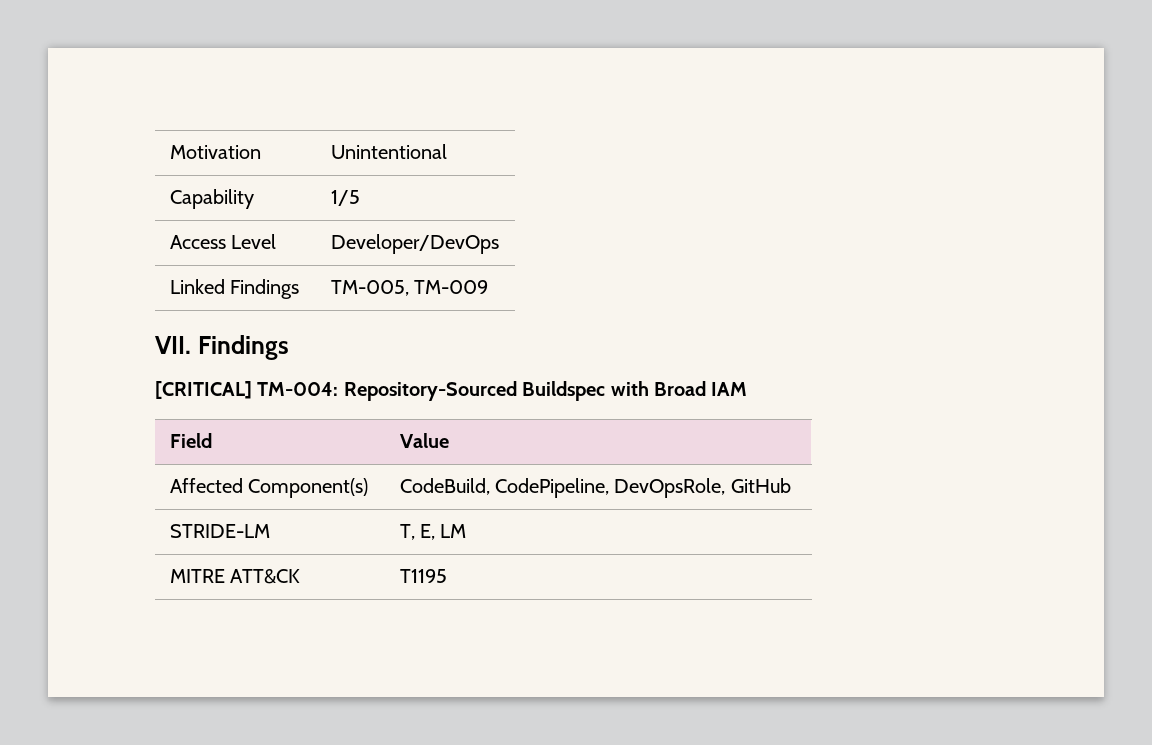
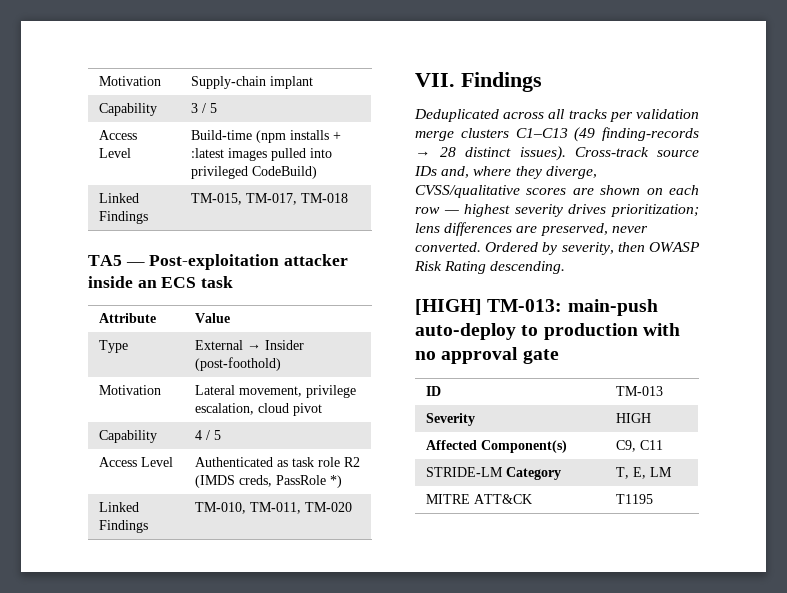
[169,145,261,159] [330,144,447,159] [169,189,254,209] [330,190,360,206] [169,234,277,249] [330,234,499,254] [169,279,300,299] [330,280,489,296] [155,335,289,360] [155,381,748,401] [169,433,212,448] [399,433,449,448] [169,478,369,498] [399,478,791,498] Motivation | Unintentional // Capability | 1/5 // Access Level | Developer/DevOps // Linked Findings | TM-005, TM-009 // VII. Findings // [CRITICAL] TM-004: Repository-Sourced Buildspec with Broad IAM // Field | Value // Affected Component(s) | CodeBuild, CodePipeline, DevOpsRole, GitHub -> [99,76,162,86] [191,76,314,89] [99,103,158,116] [191,103,218,113] [99,130,138,140] [99,148,132,158] [191,130,342,143] [191,148,333,161] [191,166,318,179] [99,193,140,203] [99,211,149,224] [191,193,349,205] [88,254,349,270] [88,276,234,288] [99,313,157,323] [195,313,231,323] [99,340,129,353] [195,340,305,350] [195,357,282,371] [99,385,162,395] [195,385,357,398] [195,403,323,416] [99,430,158,443] [195,430,222,440] [99,457,174,467] [195,457,361,467] [195,475,343,488] [99,502,140,512] [99,520,149,533] [195,502,353,514] [415,72,542,92] [414,109,699,122] [415,127,699,142] [415,146,699,161] [414,166,597,179] [415,185,699,198] [415,204,699,217] [415,222,648,236] [415,242,700,255] [414,261,566,274] [415,299,658,316] [415,323,680,340] [415,347,559,364] [426,386,442,396] [616,386,664,396] [426,413,476,426] [616,413,652,423] [426,440,568,453] [616,440,664,452] Motivation | Supply-chain implant // Capability | 3 / 5 // Access Level | Build-time (npm installs + :latest images pulled into privileged CodeBuild) // Linked Findings | TM-015, TM-017, TM-018 // TA5 — Post-exploitation attacker inside an ECS task // Attribute | Value // Type | External → Insider (post-foothold) // Motivation | Lateral movement, privilege escalation, cloud pivot // Capability | 4 / 5 // Access Level | Authenticated as task role R2 (IMDS creds, PassRole *) // Linked Findings | TM-010, TM-011, TM-020 // VII. Findings // Deduplicated across all tracks per validation merge clusters C1–C13 (49 finding-records → 28 distinct issues). Cross-track source IDs and, where they diverge, CVSS/qualitative scores are shown on each row — highest severity drives prioritization; lens differences are preserved, never converted. Ordered by severity, then OWASP Risk Rating descending. // [HIGH] TM-013: main-push auto-deploy to production with no approval gate // ID | TM-013 // Severity | HIGH // Affected Component(s) | C9, C11
(270, 531) none -> [506,467,562,480] Category

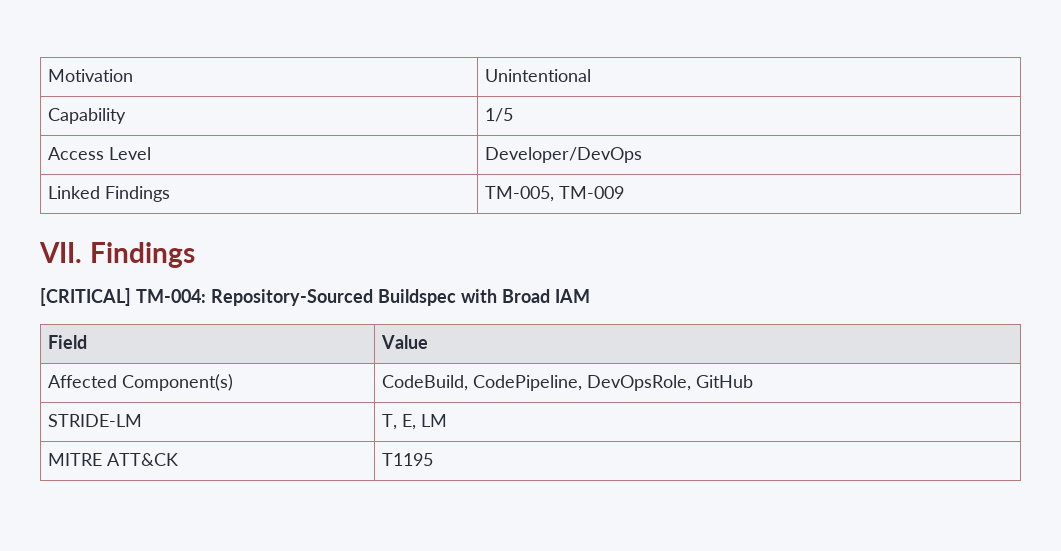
[99,76,162,86] [191,76,314,89] [99,103,158,116] [191,103,218,113] [99,130,138,140] [99,148,132,158] [191,130,342,143] [191,148,333,161] [191,166,318,179] [99,193,140,203] [99,211,149,224] [191,193,349,205] [88,254,349,270] [88,276,234,288] [99,313,157,323] [195,313,231,323] [99,340,129,353] [195,340,305,350] [195,357,282,371] [99,385,162,395] [195,385,357,398] [195,403,323,416] [99,430,158,443] [195,430,222,440] [99,457,174,467] [195,457,361,467] [195,475,343,488] [99,502,140,512] [99,520,149,533] [195,502,353,514] [415,72,542,92] [414,109,699,122] [415,127,699,142] [415,146,699,161] [414,166,597,179] [415,185,699,198] [415,204,699,217] [415,222,648,236] [415,242,700,255] [414,261,566,274] [415,299,658,316] [415,323,680,340] [415,347,559,364] [426,386,442,396] [616,386,664,396] [426,413,476,426] [616,413,652,423] [426,440,568,453] [616,440,664,452] Motivation | Supply-chain implant // Capability | 3 / 5 // Access Level | Build-time (npm installs + :latest images pulled into privileged CodeBuild) // Linked Findings | TM-015, TM-017, TM-018 // TA5 — Post-exploitation attacker inside an ECS task // Attribute | Value // Type | External → Insider (post-foothold) // Motivation | Lateral movement, privilege escalation, cloud pivot // Capability | 4 / 5 // Access Level | Authenticated as task role R2 (IMDS creds, PassRole *) // Linked Findings | TM-010, TM-011, TM-020 // VII. Findings // Deduplicated across all tracks per validation merge clusters C1–C13 (49 finding-records → 28 distinct issues). Cross-track source IDs and, where they diverge, CVSS/qualitative scores are shown on each row — highest severity drives prioritization; lens differences are preserved, never converted. Ordered by severity, then OWASP Risk Rating descending. // [HIGH] TM-013: main-push auto-deploy to production with no approval gate // ID | TM-013 // Severity | HIGH // Affected Component(s) | C9, C11 -> [47,69,133,82] [484,69,591,82] [47,108,126,124] [484,108,513,122] [47,147,151,160] [484,147,642,163] [47,186,170,202] [484,186,624,202] [39,242,195,268] [40,288,590,306] [47,335,87,349] [380,335,428,349] [47,374,233,391] [381,375,753,391] Motivation | Unintentional // Capability | 1/5 // Access Level | Developer/DevOps // Linked Findings | TM-005, TM-009 // VII. Findings // [CRITICAL] TM-004: Repository-Sourced Buildspec with Broad IAM // Field | Value // Affected Component(s) | CodeBuild, CodePipeline, DevOpsRole, GitHub
[506,467,562,480] Category -> (142, 420) none

